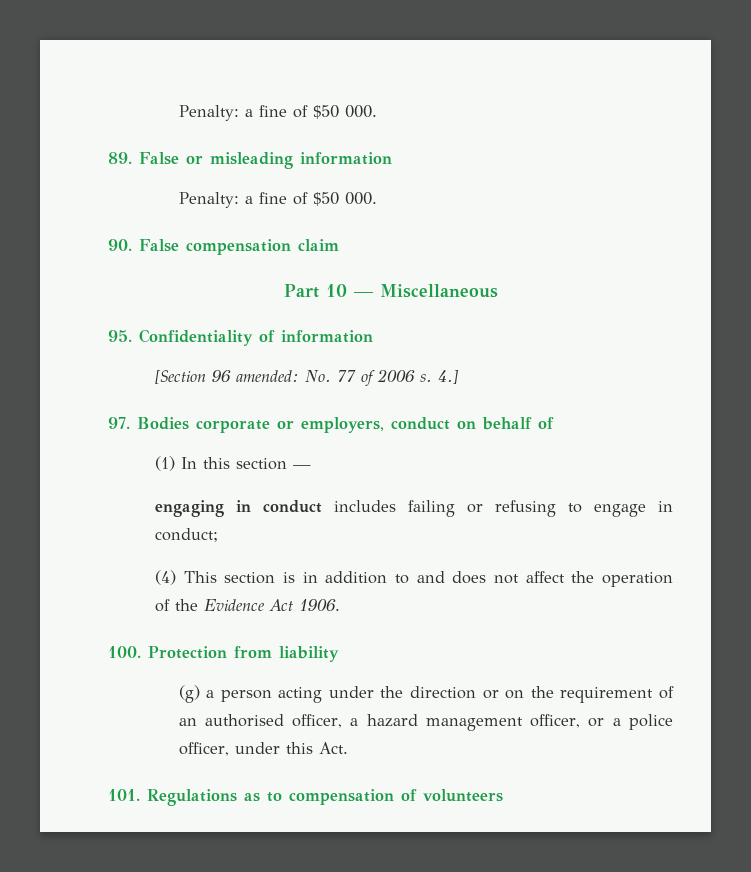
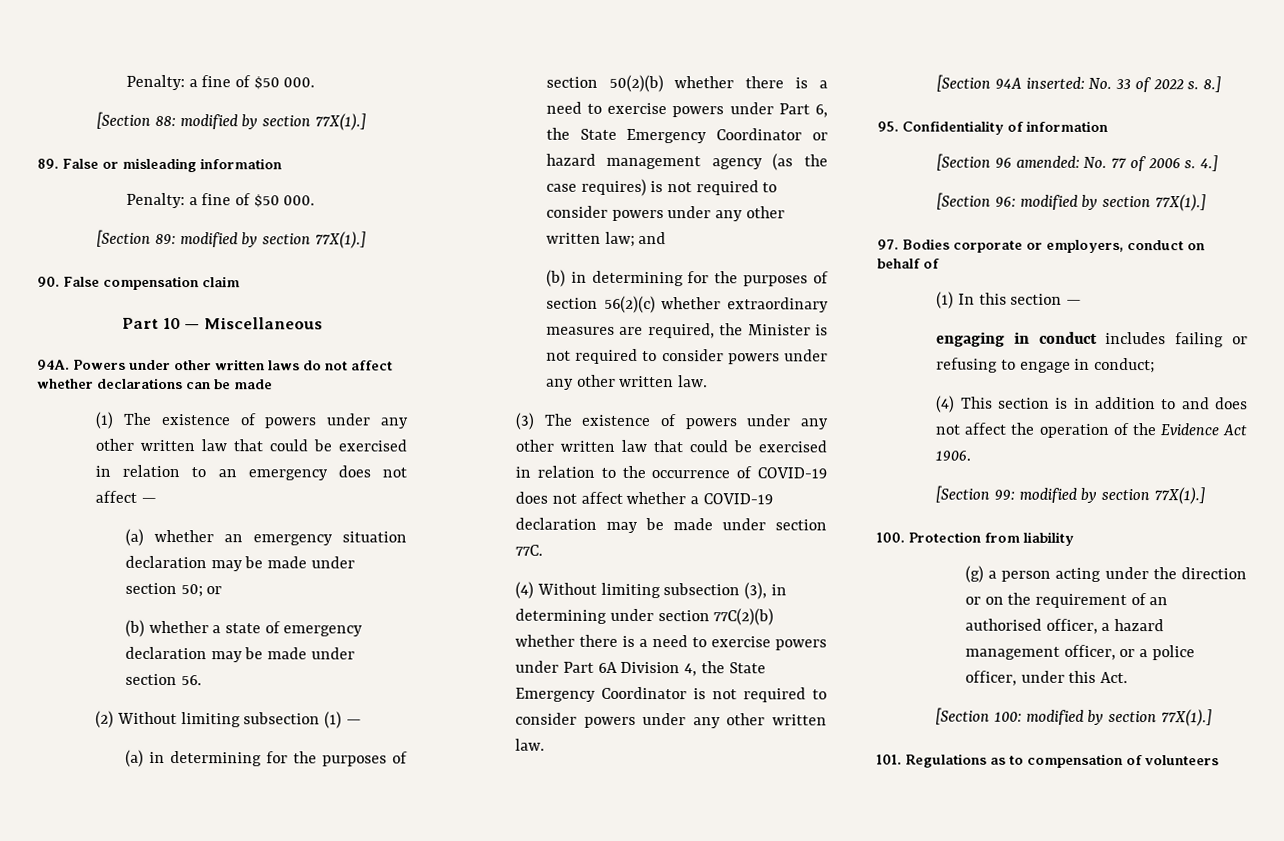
[178,105,377,121] Penalty: a fine of $50 000. -> [125,74,316,91] [96,111,366,131] Penalty: a fine of $50 000. // [Section 88: modified by section 77X(1).]
(377, 198) none -> [96,229,366,249] // [Section 89: modified by section 77X(1).]
(498, 291) none -> [37,359,393,371] [37,377,273,390] [95,411,409,429] [95,438,407,452] [95,464,407,481] [95,490,157,503] [124,528,407,546] [124,555,355,572] [124,582,223,598] [124,619,364,637] [124,646,355,663] [124,673,202,686] [95,710,362,729] [124,749,408,767] [545,74,828,93] [545,101,828,118] [545,127,828,144] [545,153,828,171] [545,178,778,197] [545,205,785,222] [545,231,667,247] [545,269,829,287] [545,295,829,314] [545,323,828,339] [545,348,828,365] [545,374,708,390] [515,412,829,430] [515,439,827,453] [515,465,827,479] [515,491,773,505] [515,517,827,533] [515,544,544,556] [515,581,787,600] [515,608,775,626] [515,634,827,651] [515,660,766,677] [515,686,827,703] [515,712,827,729] [515,738,546,751] [936,74,1221,93] // 94A. Powers under other written laws do not affect whether declarations can be made // (1) The existence of powers under any other written law that could be exercised in relation to an emergency does not affect — // (a) whether an emergency situation declaration may be made under section 50; or // (b) whether a state of emergency declaration may be made under section 56. // (2) Without limiting subsection (1) — // (a) in determining for the purposes of section 50(2)(b) whether there is a need to exercise powers under Part 6, the State Emergency Coordinator or hazard management agency (as the case requires) is not required to consider powers under any other written law; and // (b) in determining for the purposes of section 56(2)(c) whether extraordinary measures are required, the Minister is not required to consider powers under any other written law. // (3) The existence of powers under any other written law that could be exercised in relation to the occurrence of COVID-19 does not affect whether a COVID-19 declaration may be made under section 77C. // (4) Without limiting subsection (3), in determining under section 77C(2)(b) whether there is a need to exercise powers under Part 6A Division 4, the State Emergency Coordinator is not required to consider powers under any other written law. // [Section 94A inserted: No. 33 of 2022 s. 8.]
(460, 376) none -> [936,192,1206,212] // [Section 96: modified by section 77X(1).]
(341, 605) none -> [935,485,1205,505] // [Section 99: modified by section 77X(1).]
(348, 748) none -> [935,707,1212,727] // [Section 100: modified by section 77X(1).]

